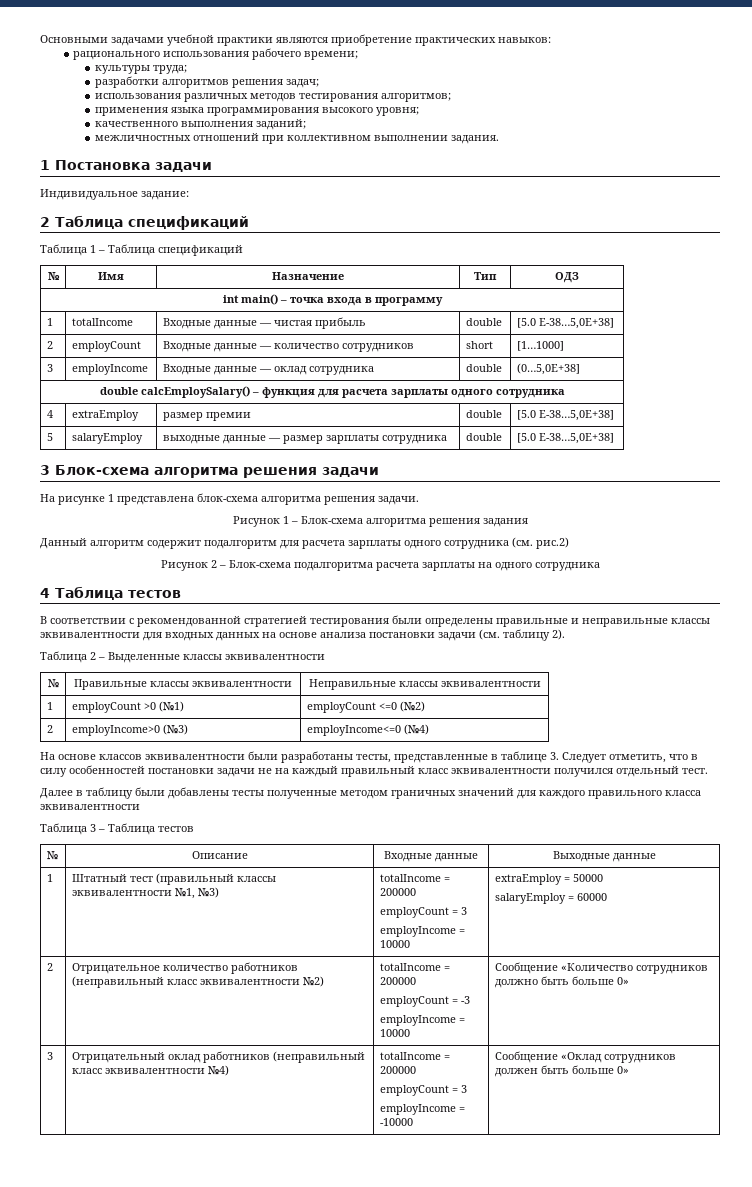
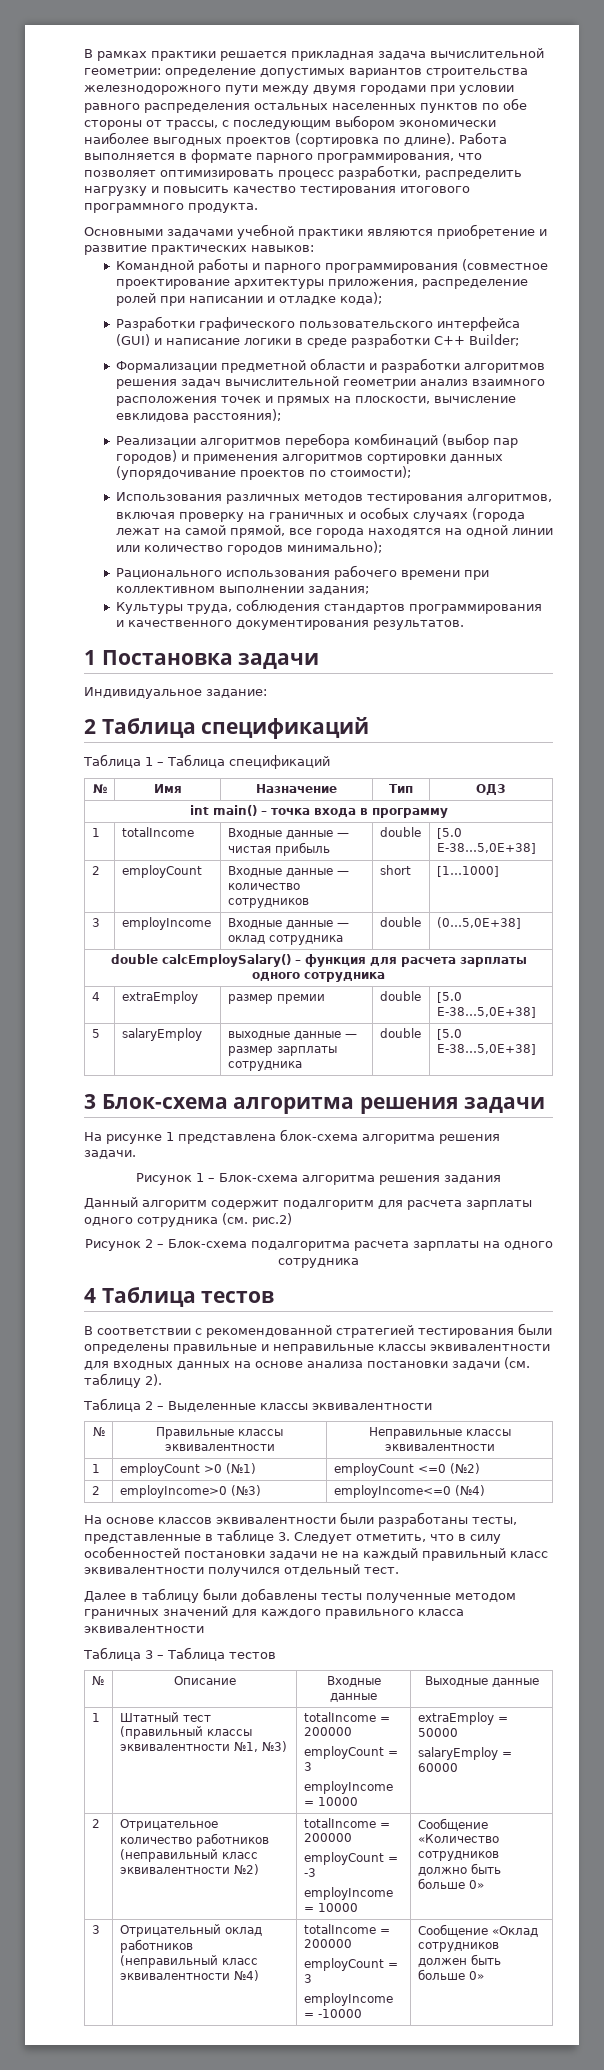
(40, 39) none -> [84,48,544,61] [84,68,528,78] [84,85,514,95] [84,98,527,113] [84,115,496,130] [84,132,507,147] [84,149,482,163] [84,165,522,180] [84,186,470,196] [84,203,258,213] В рамках практики решается прикладная задача вычислительной геометрии: определение допустимых вариантов строительства железнодорожного пути между двумя городами при условии равного распределения остальных населенных пунктов по обе стороны от трассы, с последующим выбором экономически наиболее выгодных проектов (сортировка по длине). Работа выполняется в формате парного программирования, что позволяет оптимизировать процесс разработки, распределить нагрузку и повысить качество тестирования итогового программного продукта. //
(412, 40) none -> [539,229,547,236] [84,245,147,255] и развитие
[73,48,359,60] [94,65,187,74] [94,76,319,88] [94,93,451,102] [94,107,419,116] [94,119,306,130] [94,133,499,144] рационального использования рабочего времени; // культуры труда; // разработки алгоритмов решения задач; // использования различных методов тестирования алгоритмов; // применения языка программирования высокого уровня; // качественного выполнения заданий; // межличностных отношений при коллективном выполнении задания. -> [115,258,548,273] [115,279,528,289] [115,292,382,306] [115,316,520,331] [115,333,519,348] [115,358,545,373] [115,376,545,389] [115,396,516,406] [115,409,281,423] [115,433,518,448] [115,450,503,464] [115,466,411,480] [115,492,552,504] [115,507,525,522] [115,525,553,538] [115,541,382,555] [115,565,489,580] [115,586,369,595] [115,599,542,614] [115,620,464,630] Командной работы и парного программирования (совместное проектирование архитектуры приложения, распределение ролей при написании и отладке кода); // Разработки графического пользовательского интерфейса (GUI) и написание логики в среде разработки C++ Builder; // Формализации предметной области и разработки алгоритмов решения задач вычислительной геометрии анализ взаимного расположения точек и прямых на плоскости, вычисление евклидова расстояния); // Реализации алгоритмов перебора комбинаций (выбор пар городов) и применения алгоритмов сортировки данных (упорядочивание проектов по стоимости); // Использования различных методов тестирования алгоритмов, включая проверку на граничных и особых случаях (города лежат на самой прямой, все города находятся на одной линии или количество городов минимально); // Рационального использования рабочего времени при коллективном выполнении задания; // Культуры труда, соблюдения стандартов программирования и качественного документирования результатов.

